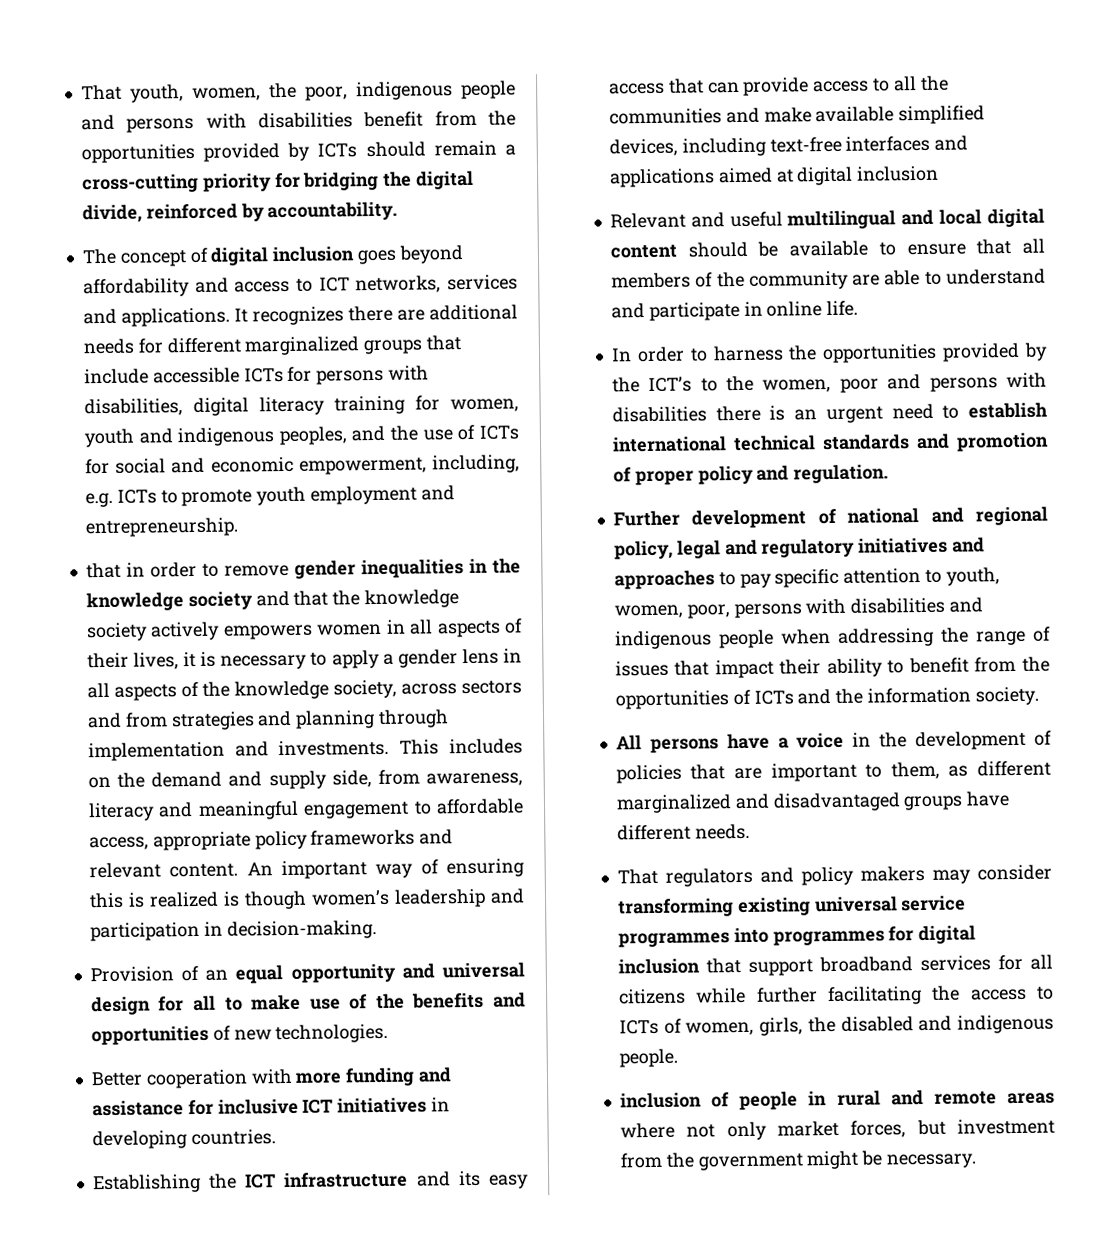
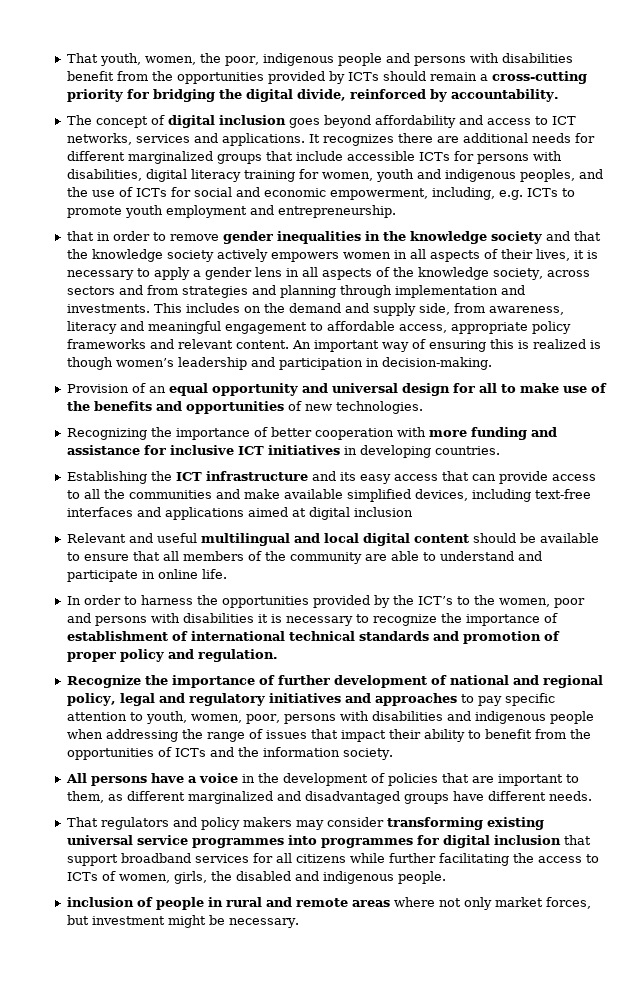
[90,1071,143,1087] Better -> [67,427,313,440] Recognizing the importance of better
[715,402,1048,424] there is an urgent need to establish -> [258,613,559,626] [67,631,189,641] it is necessary to recognize the importance of establishment of
[612,510,680,527] Further -> [67,675,331,688] Recognize the importance of further
[619,1152,804,1171] from the government -> (166, 920) none

